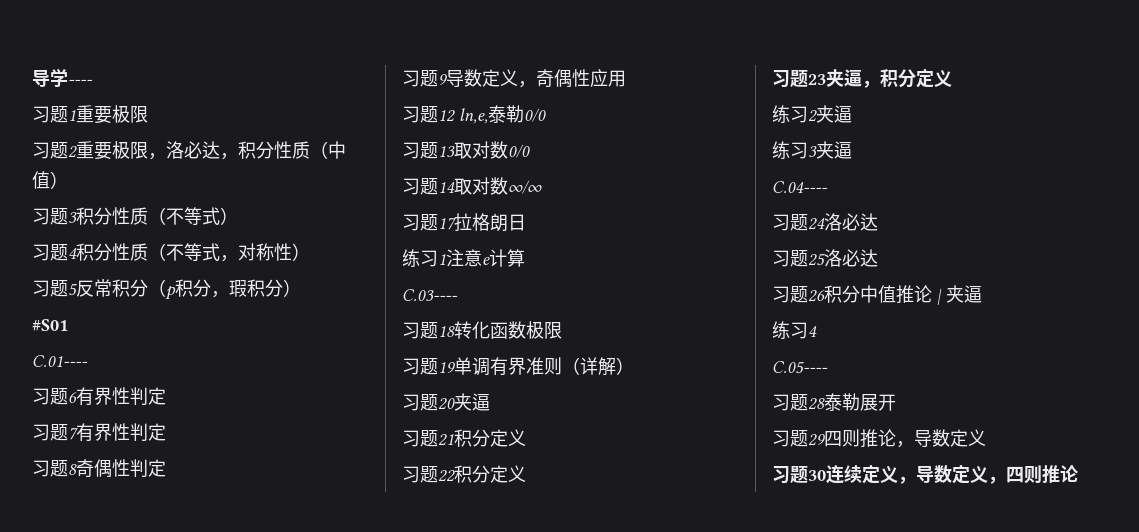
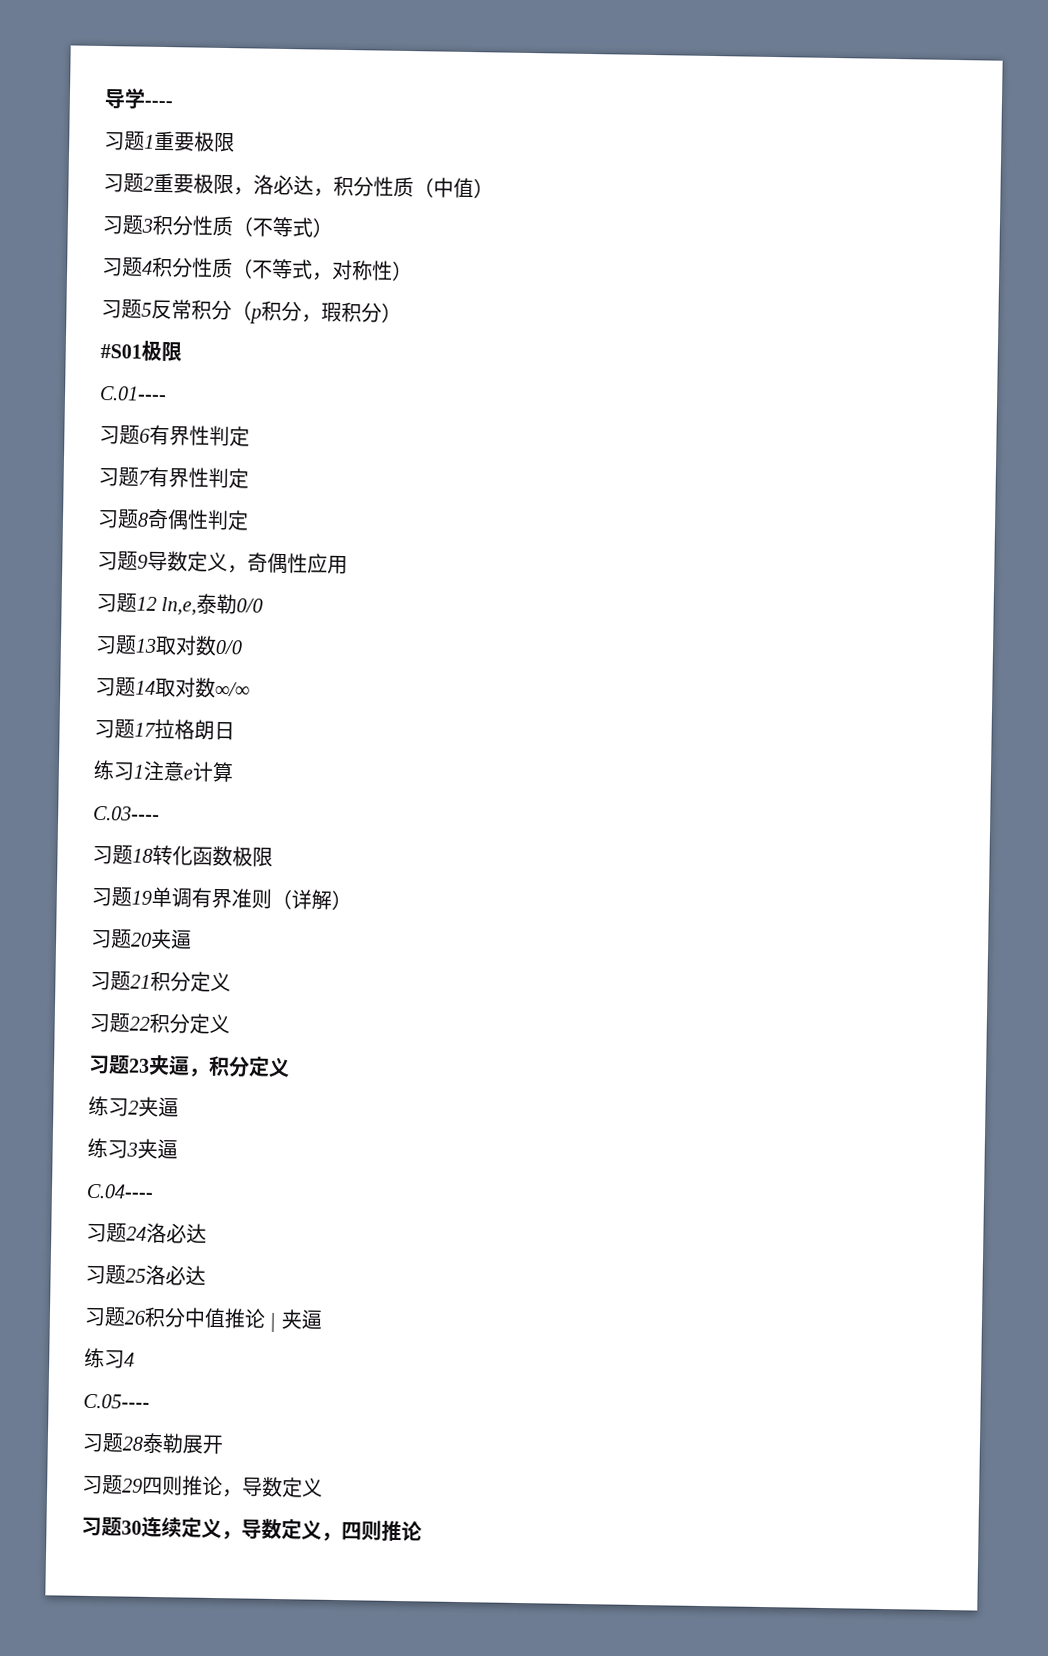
(68, 325) none -> [141,340,182,362] 极限

